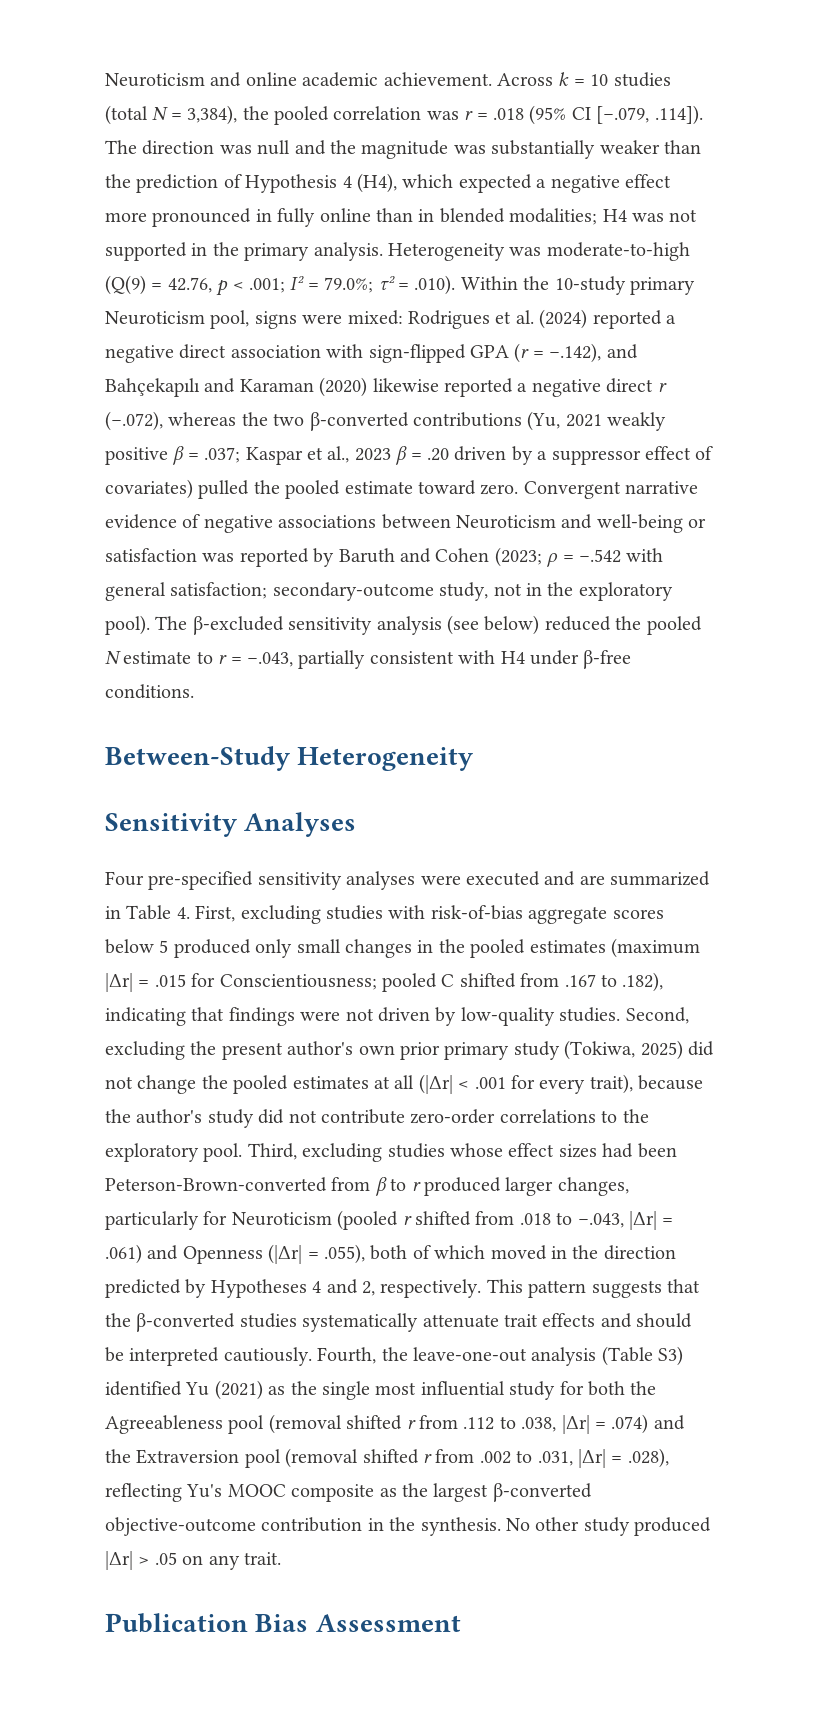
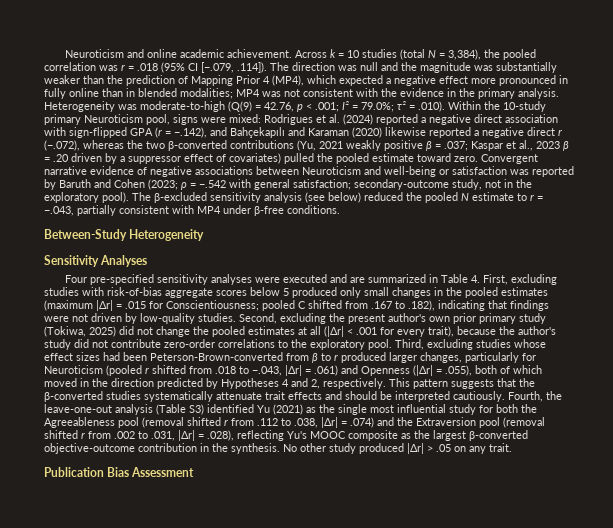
[245,173,397,193] Hypothesis 4 (H4), -> [191,75,304,86] Mapping Prior 4 (MP4),
[602,209,627,222] H4 -> [236,89,260,97] MP4
[105,242,187,261] supported -> [303,88,444,97] consistent with the evidence
[500,651,525,664] H4 -> [197,206,221,214] MP4

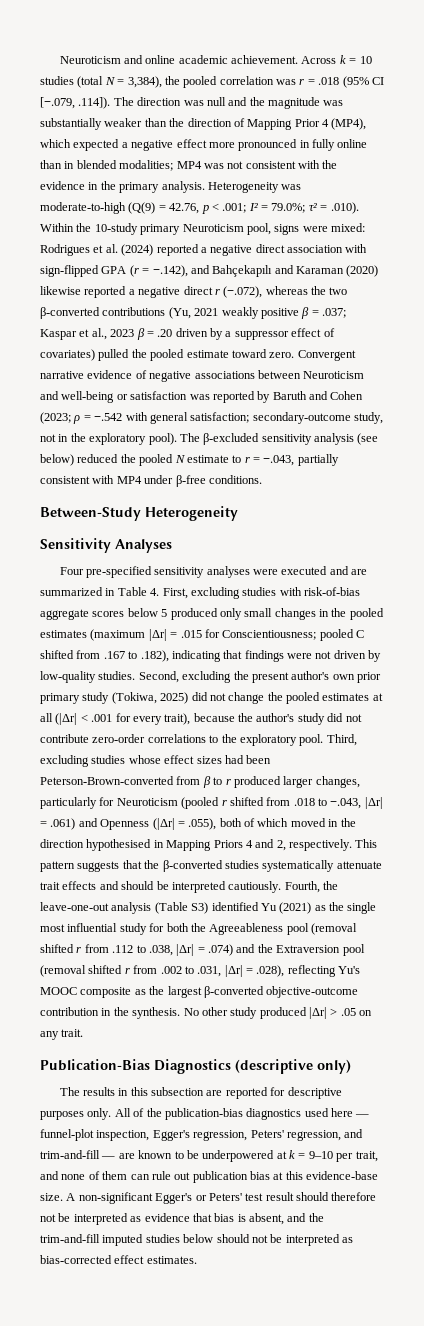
[126,75,175,86] prediction -> [187,118,232,127] direction
[157,378,279,389] predicted by Hypotheses -> [86,839,243,851] hypothesised in Mapping Priors
[44,467,195,477] Publication Bias Assessment -> [40,1059,351,1074] [59,1087,342,1099] [40,1108,370,1120] [40,1129,364,1141] [40,1150,378,1162] [40,1171,379,1183] [40,1192,377,1204] [40,1213,324,1225] [40,1234,353,1246] [40,1255,197,1264] Publication-Bias Diagnostics (descriptive only) // The results in this subsection are reported for descriptive purposes only. All of the publication-bias diagnostics used here — funnel-plot inspection, Egger's regression, Peters' regression, and trim-and-fill — are known to be underpowered at k = 9–10 per trait, and none of them can rule out publication bias at this evidence-base size. A non-significant Egger's or Peters' test result should therefore not be interpreted as evidence that bias is absent, and the trim-and-fill imputed studies below should not be interpreted as bias-corrected effect estimates.

